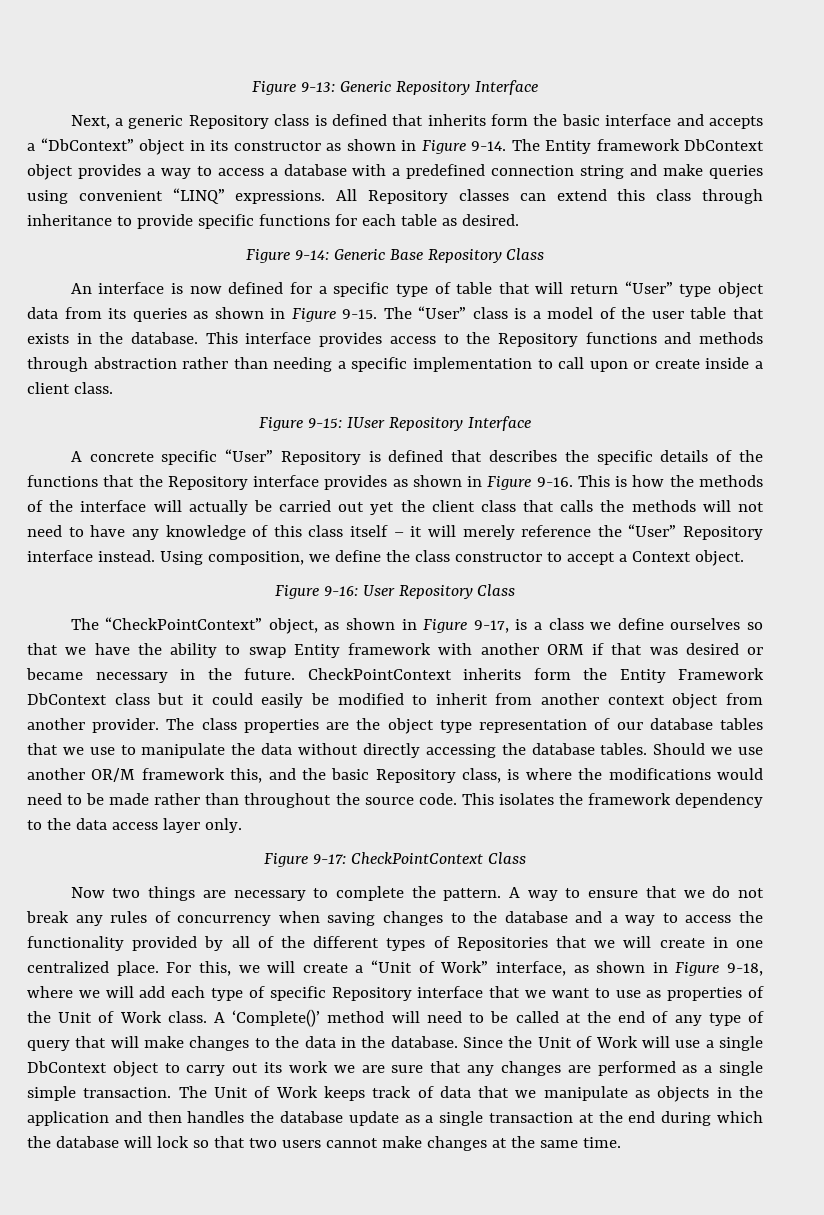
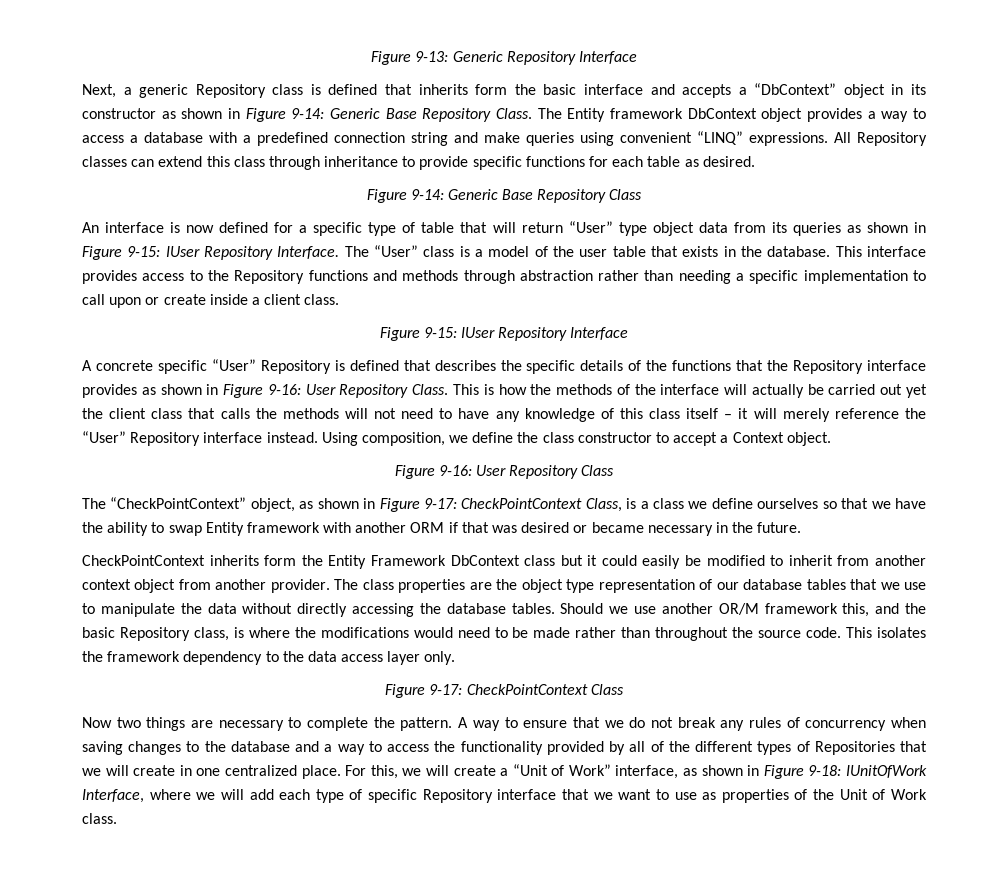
[471,141,506,151] 9-14. -> [291,108,532,122] 9-14: Generic Base Repository Class.
[342,309,378,319] 9-15. -> [127,246,340,260] 9-15: IUser Repository Interface.
[536,477,573,487] 9-16. -> [267,384,449,398] 9-16: User Repository Class.
[473,620,509,633] 9-17, -> [423,498,622,512] 9-17: CheckPointContext Class,
(295, 674) none -> (802, 527) //
[727,963,763,976] 9-18, -> [808,765,927,778] [82,789,144,803] 9-18: IUnitOfWork Interface,
[214,1009,765,1027] [27,1036,763,1051] [27,1061,764,1077] [27,1086,763,1102] [27,1111,763,1126] [27,1136,621,1151] A ‘Complete()’ method will need to be called at the end of any type of query that will make changes to the data in the database. Since the Unit of Work will use a single DbContext object to carry out its work we are sure that any changes are performed as a single simple transaction. The Unit of Work keeps track of data that we manipulate as objects in the application and then handles the database update as a single transaction at the end during which the database will lock so that two users cannot make changes at the same time. -> (117, 818) none

